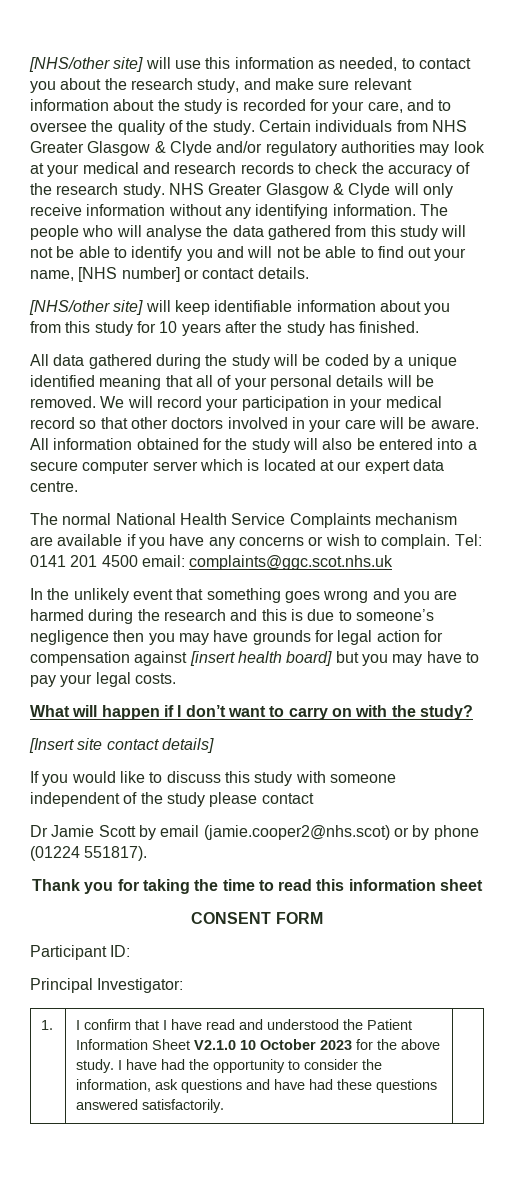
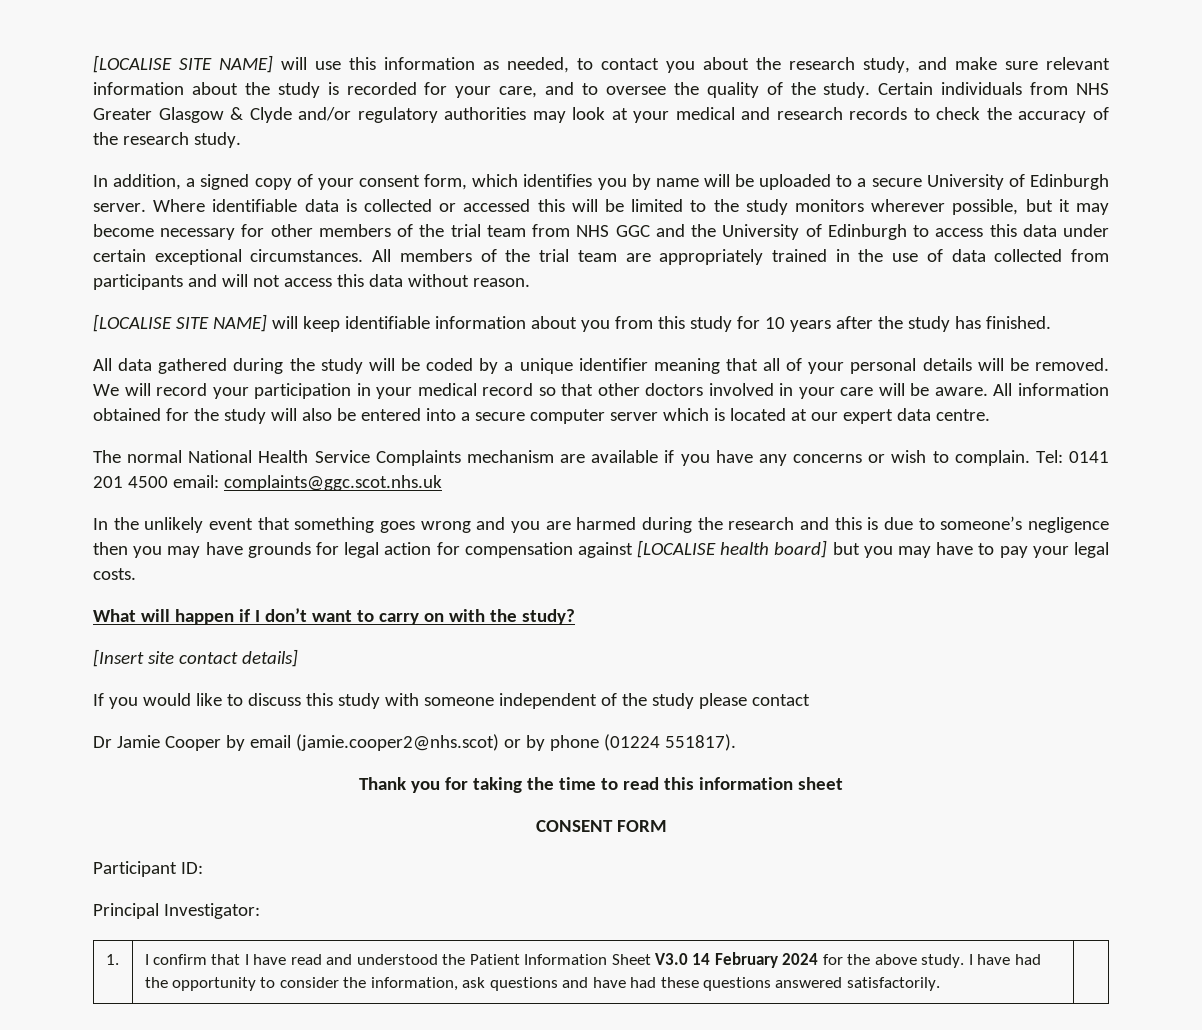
[29,57,144,72] [NHS/other site] -> [93,55,273,73] [LOCALISE SITE NAME]
[168,183,453,198] [30,204,448,219] [30,225,467,240] [30,246,467,261] [30,267,309,282] [29,300,144,315] NHS Greater Glasgow & Clyde will only receive information without any identifying information. The people who will analyse the data gathered from this study will not be able to identify you and will not be able to find out your name, [NHS number] or contact details. // [NHS/other site] -> [93,174,1109,190] [93,199,1110,215] [93,224,1109,240] [93,249,1109,265] [93,274,530,290] [93,314,267,332] // In addition, a signed copy of your consent form, which identifies you by name will be uploaded to a secure University of Edinburgh server. Where identifiable data is collected or accessed this will be limited to the study monitors wherever possible, but it may become necessary for other members of the trial team from NHS GGC and the University of Edinburgh to access this data under certain exceptional circumstances. All members of the trial team are appropriately trained in the use of data collected from participants and will not access this data without reason. // [LOCALISE SITE NAME]
[30,375,95,387] identified -> [578,358,648,371] identifier
[189,651,235,666] [insert -> [637,540,717,558] [LOCALISE
[98,825,136,837] Scott -> [164,736,221,751] Cooper
[194,1039,353,1050] V2.1.0 10 October 2023 -> [655,952,819,968] V3.0 14 February 2024

